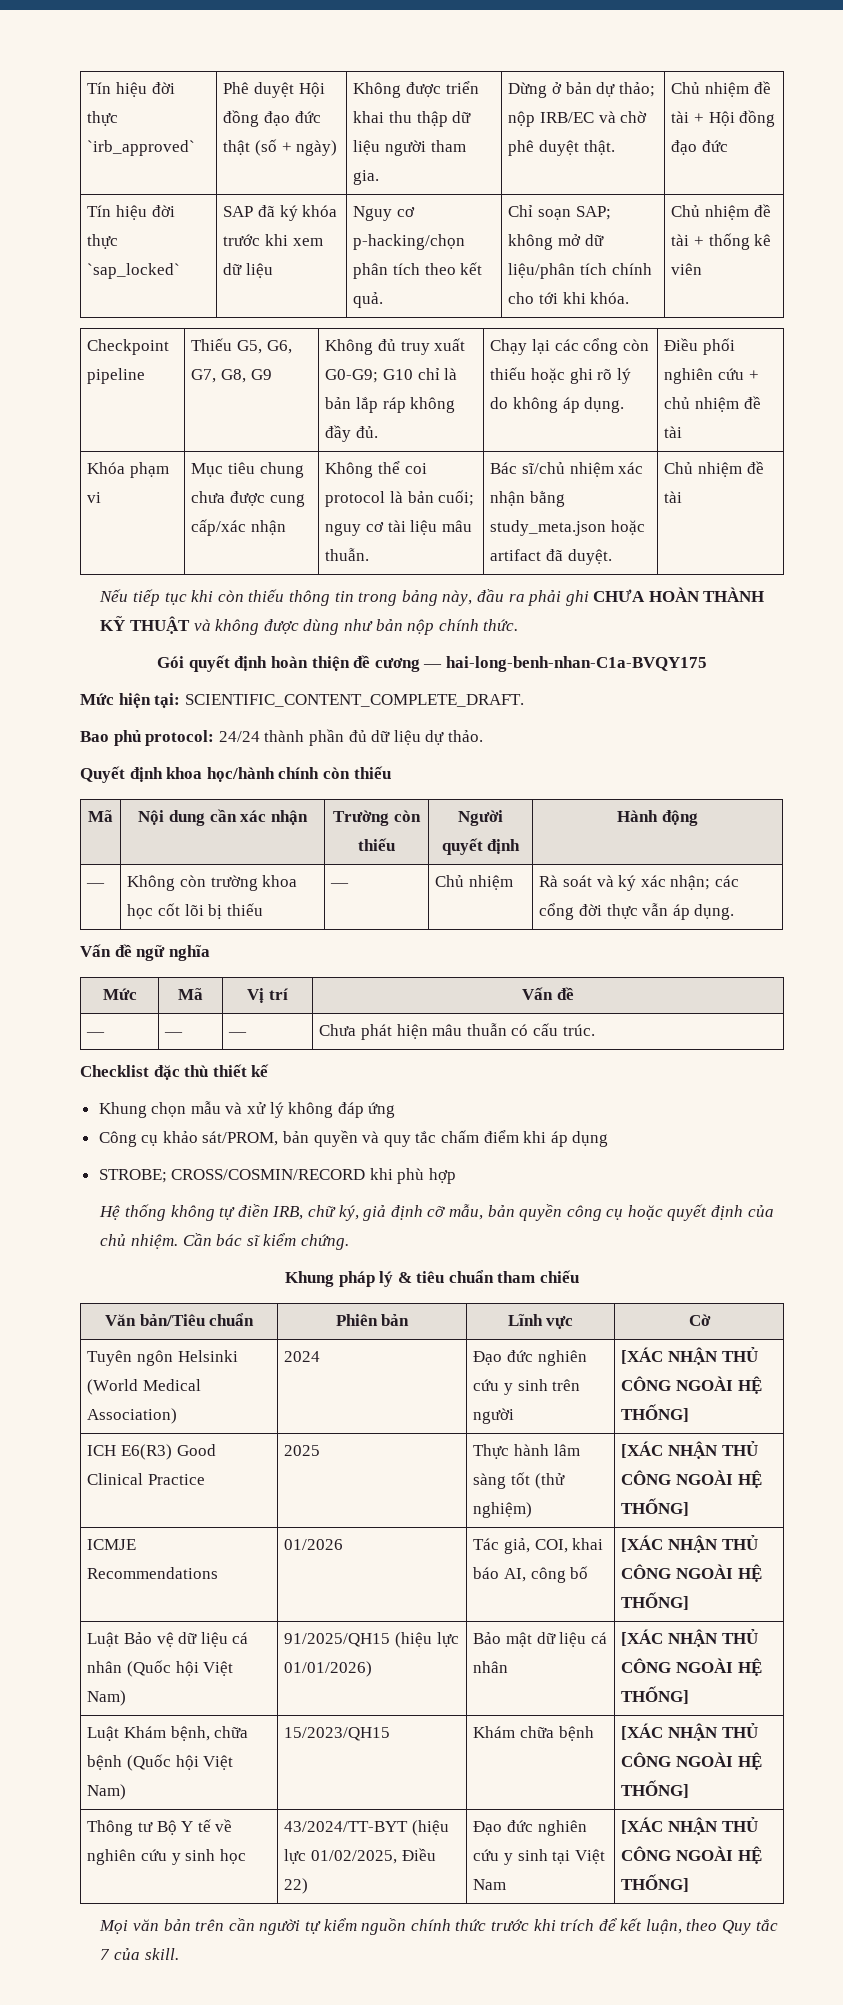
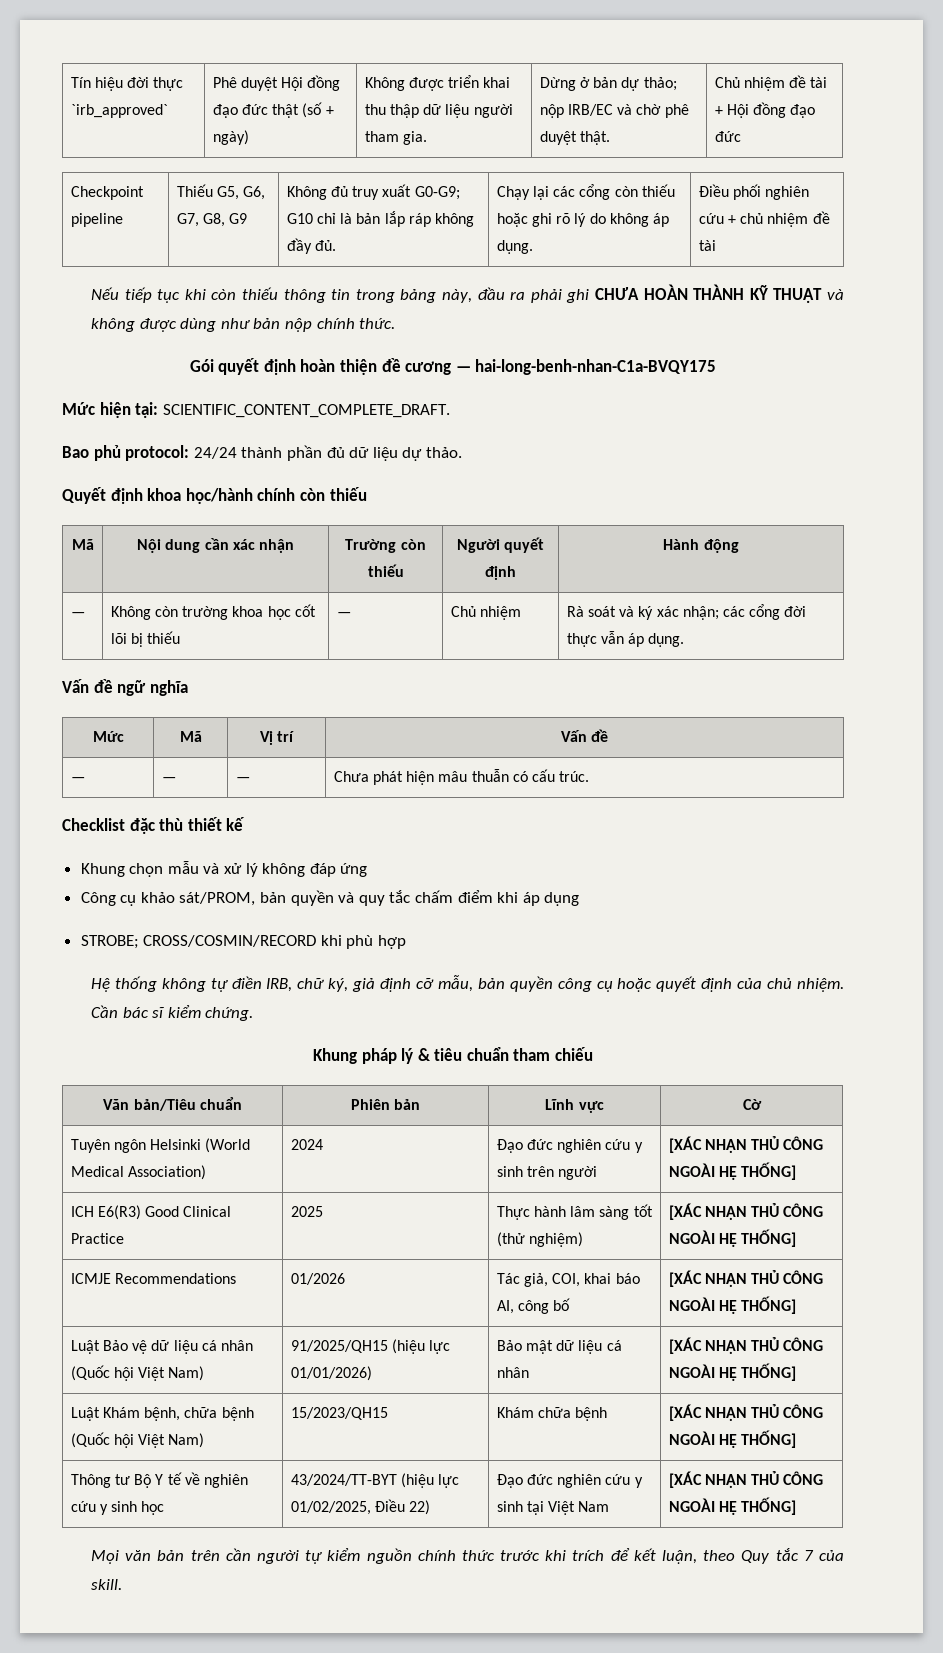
[87,205,175,220] [87,234,119,249] [87,263,181,279] [223,205,338,221] [223,234,323,246] [223,263,274,278] [353,206,416,221] [353,234,466,250] [353,262,483,279] [353,292,384,308] [508,205,611,220] [508,234,604,250] [508,263,652,279] [508,292,630,304] [671,204,771,220] [671,233,772,250] [671,263,703,275] // Tín hiệu đời thực `sap_locked` | SAP đã ký khóa trước khi xem dữ liệu | Nguy cơ p-hacking/chọn phân tích theo kết quả. | Chỉ soạn SAP; không mở dữ liệu/phân tích chính cho tới khi khóa. | Chủ nhiệm đề tài + thống kê viên -> (741, 136) none
[87,462,170,478] [87,492,102,503] [191,462,304,478] [191,491,305,507] [191,519,287,536] [325,461,427,478] [325,490,475,507] [325,520,472,536] [325,548,370,561] [490,462,644,477] [490,491,566,507] [490,520,646,536] [490,549,612,565] [664,461,764,477] [664,491,683,503] // Khóa phạm vi | Mục tiêu chung chưa được cung cấp/xác nhận | Không thể coi protocol là bản cuối; nguy cơ tài liệu mâu thuẫn. | Bác sĩ/chủ nhiệm xác nhận bằng study_meta.json hoặc artifact đã duyệt. | Chủ nhiệm đề tài -> (716, 245) none

